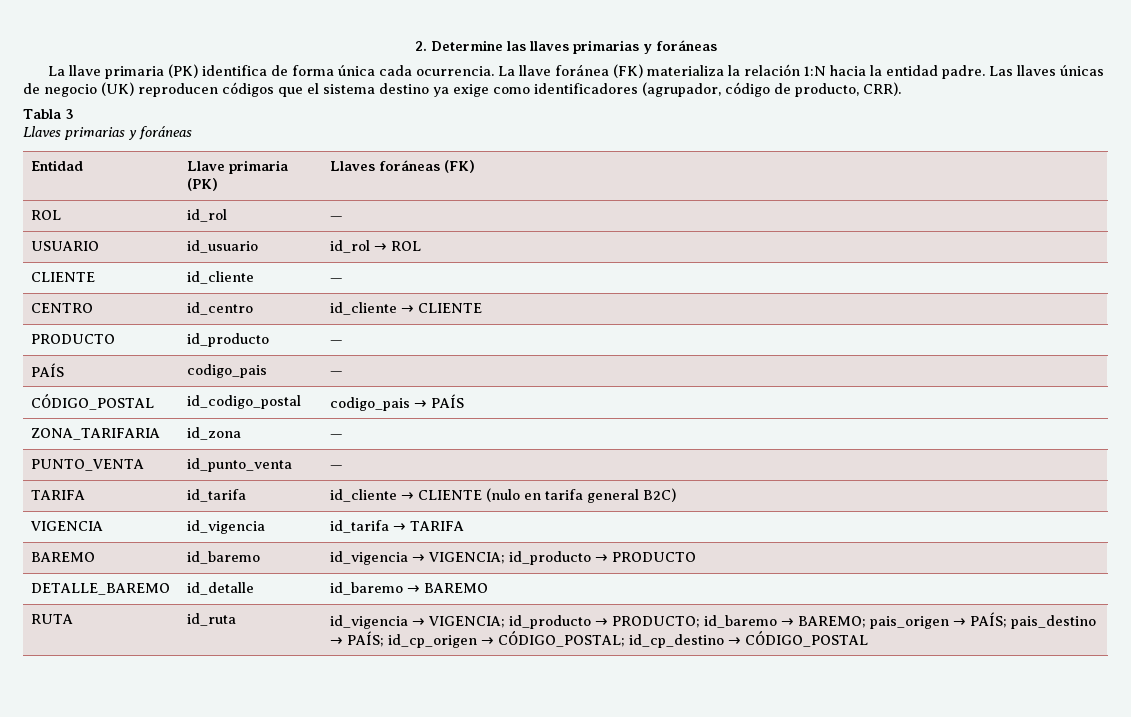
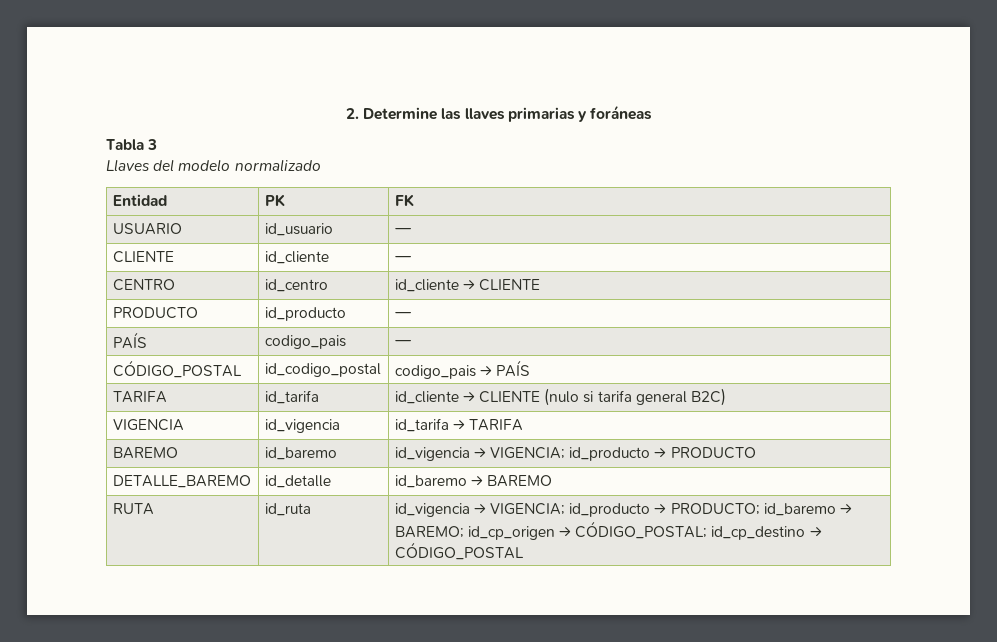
[47,64,1104,79] [23,82,901,97] [23,109,74,119] [23,126,192,140] [31,160,84,171] [187,160,289,174] [187,178,219,191] [330,160,476,173] [31,210,62,220] [187,209,228,222] [330,216,343,220] La llave primaria (PK) identifica de forma única cada ocurrencia. La llave foránea (FK) materializa la relación 1:N hacia la entidad padre. Las llaves únicas de negocio (UK) reproducen códigos que el sistema destino ya exige como identificadores (agrupador, código de producto, CRR). // Tabla 3 // Llaves primarias y foráneas // Entidad | Llave primaria (PK) | Llaves foráneas (FK) // ROL | id_rol | — -> [106,139,158,150] [106,159,321,172] [112,194,167,206] [264,194,285,207] [394,194,414,207] Tabla 3 // Llaves del modelo normalizado // Entidad | PK | FK
[330,240,422,253] id_rol → ROL -> [394,228,411,234] —
[31,428,161,440] [187,427,242,440] [330,434,343,438] [31,459,145,471] [187,458,293,472] [330,465,343,469] // ZONA_TARIFARIA | id_zona | — // PUNTO_VENTA | id_punto_venta | — -> (531, 368) none
[524,493,542,500] en -> [583,391,594,403] si
[870,612,1097,629] [330,631,385,647] pais_origen → PAÍS; pais_destino → PAÍS; -> (464, 532) none

